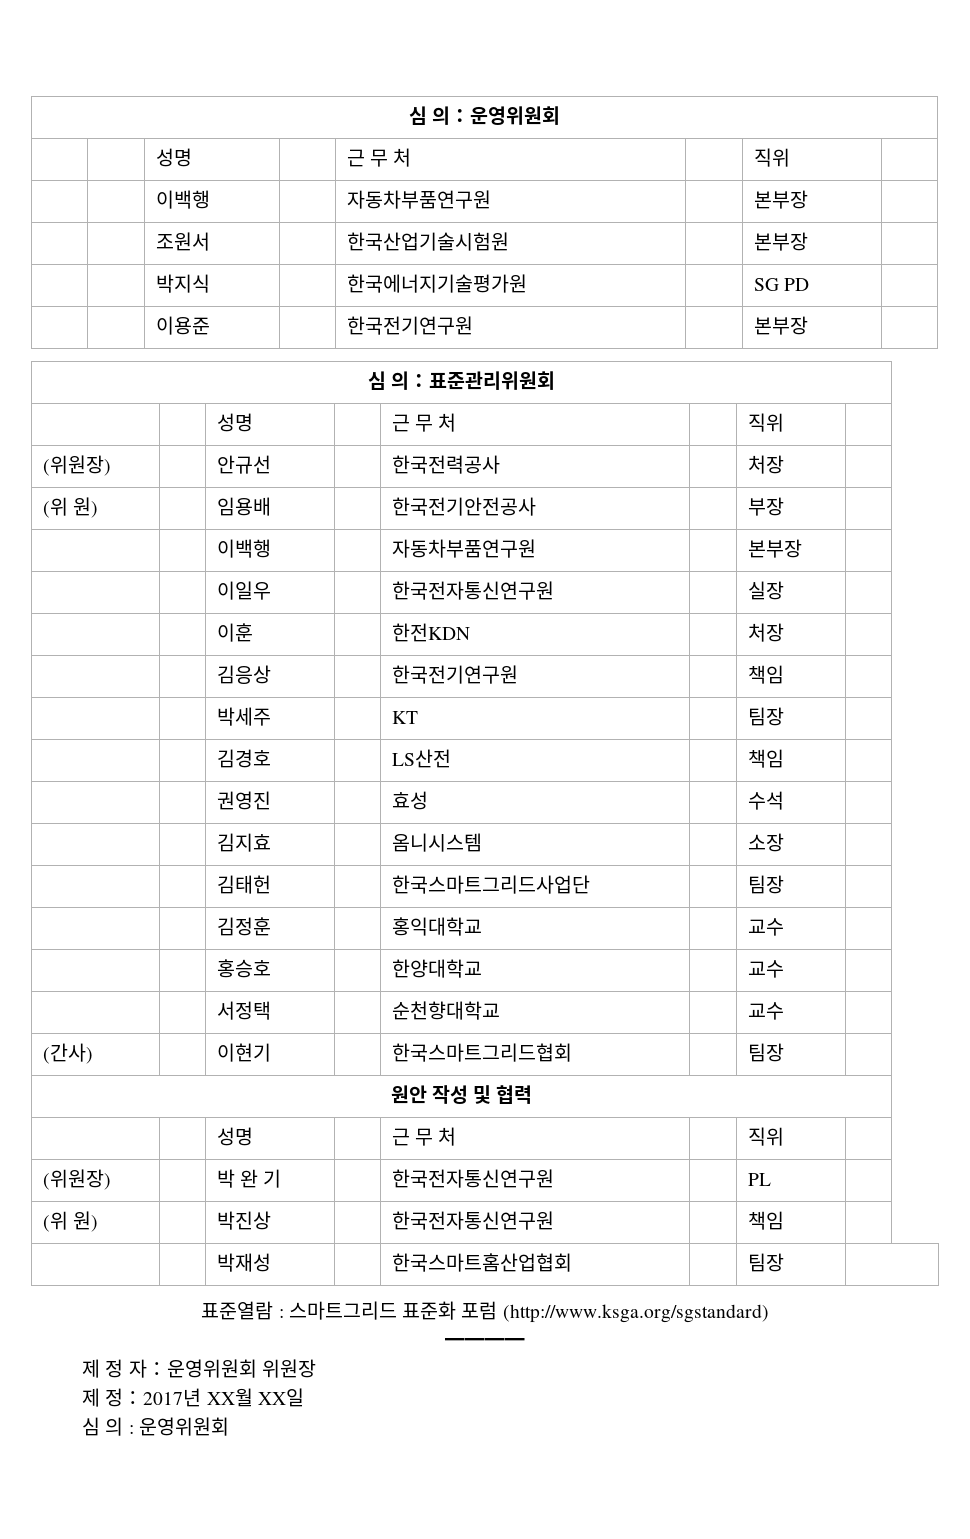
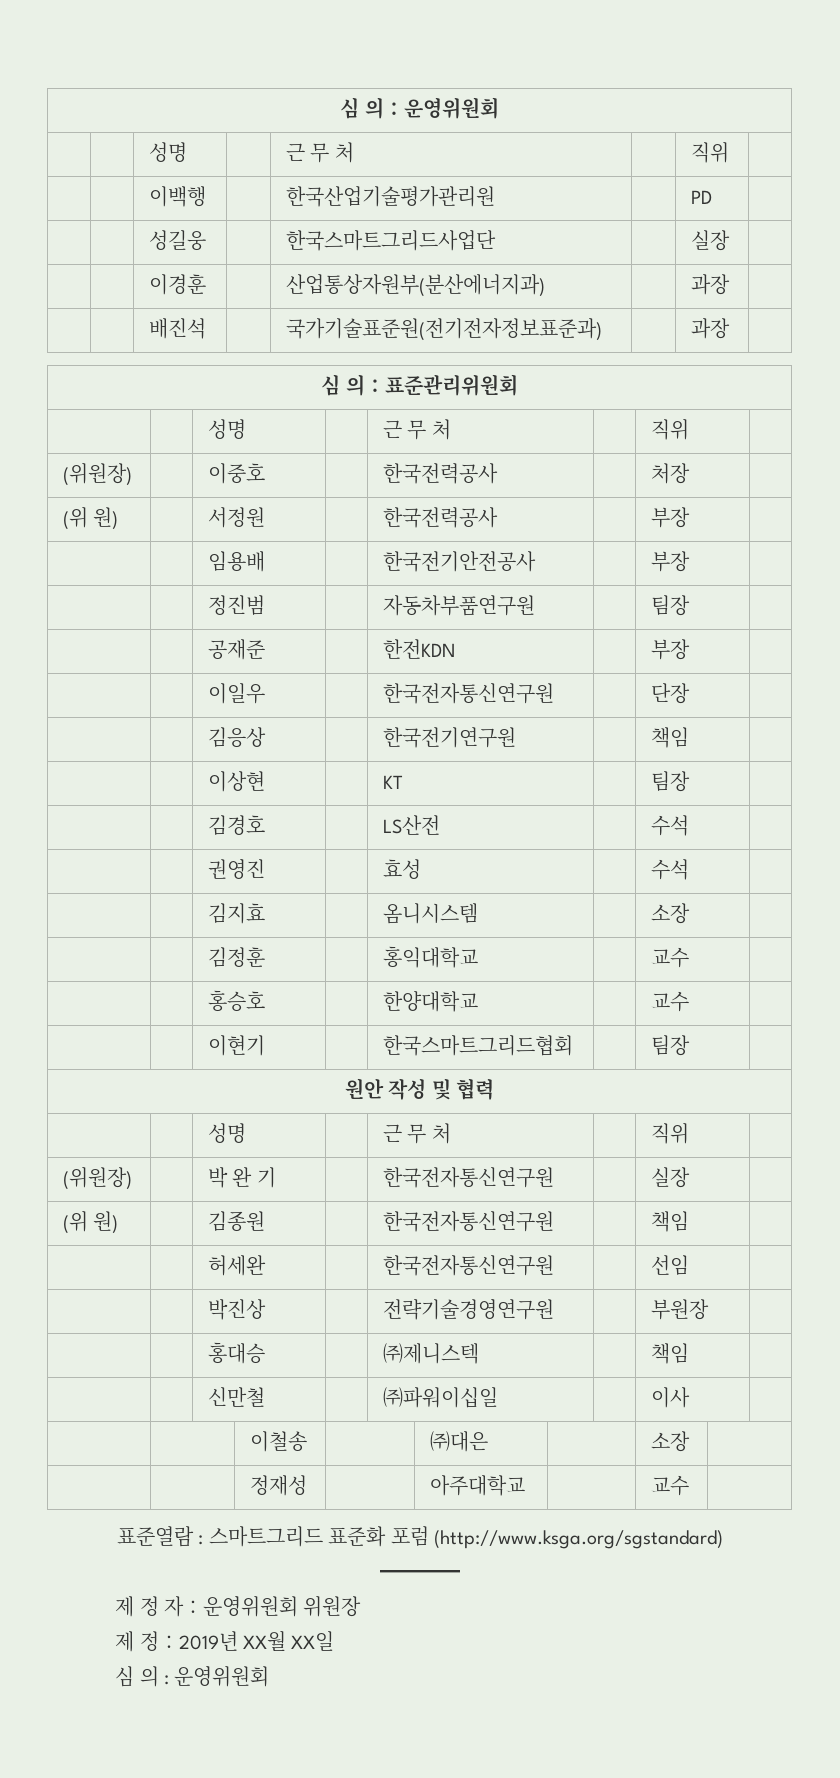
[346,190,491,209] [753,190,808,209] [155,232,210,251] [346,232,509,251] [753,232,808,251] [155,274,210,293] [346,274,527,293] [753,278,810,291] [155,316,210,335] [346,316,473,335] [753,316,808,335] 자동차부품연구원 | | 본부장 | // | | 조원서 | | 한국산업기술시험원 | | 본부장 | // | | 박지식 | | 한국에너지기술평가원 | | SG PD | // | | 이용준 | | 한국전기연구원 | | 본부장 -> [285,186,495,207] [690,190,712,204] [148,230,206,251] [285,230,496,251] [690,230,730,251] [148,274,206,295] [285,274,545,297] [690,274,730,295] [148,318,206,339] [285,318,602,341] [690,318,730,339] 한국산업기술평가관리원 | | PD | // | | 성길웅 | | 한국스마트그리드사업단 | | 실장 | // | | 이경훈 | | 산업통상자원부(분산에너지과) | | 과장 | // | | 배진석 | | 국가기술표준원(전기전자정보표준과) | | 과장
[216,455,271,474] 안규선 -> [207,463,265,484] 이중호
(99, 507) none -> [207,507,265,528] [382,507,498,528] [650,507,690,528] | 서정원 | | 한국전력공사 | | 부장 | // |
[216,539,271,558] [391,539,536,558] [747,539,802,558] [216,581,271,600] [391,581,554,600] [747,581,784,600] [216,623,253,642] [391,623,470,642] [747,623,784,642] 이백행 | | 자동차부품연구원 | | 본부장 | // | | 이일우 | | 한국전자통신연구원 | | 실장 | // | | 이훈 | | 한전KDN | | 처장 -> [207,595,265,615] [382,595,535,616] [650,595,690,616] [207,639,265,660] [382,639,455,659] [650,639,690,660] [207,683,265,704] [382,683,554,704] [650,683,690,704] 정진범 | | 자동차부품연구원 | | 팀장 | // | | 공재준 | | 한전KDN | | 부장 | // | | 이일우 | | 한국전자통신연구원 | | 단장
[216,707,271,726] 박세주 -> [207,771,265,792] 이상현
[747,749,784,768] 책임 -> [650,815,689,836] 수석
[216,875,271,894] [391,875,590,894] [747,875,784,894] // | | 김태헌 | | 한국스마트그리드사업단 | | 팀장 | -> (690, 913) none
[216,1001,271,1020] [391,1001,500,1020] [747,1002,784,1020] [42,1043,93,1064] | 서정택 | | 순천향대학교 | | 교수 | // (간사) | -> (689, 1001) none
[747,1173,771,1186] [42,1211,99,1232] [216,1211,271,1230] PL | // (위 원) | | 박진상 -> [650,1167,690,1188] [62,1211,119,1234] [207,1211,265,1232] 실장 | // (위 원) | | 김종원
[216,1253,271,1272] [391,1253,572,1272] [747,1253,784,1272] 박재성 | | 한국스마트홈산업협회 | | 팀장 -> [207,1255,266,1276] [382,1255,554,1276] [650,1255,689,1275] [207,1299,266,1320] [382,1299,554,1320] [650,1299,709,1320] [207,1342,265,1364] [382,1343,479,1364] [650,1343,689,1364] [207,1387,265,1407] [382,1387,498,1408] [650,1387,690,1408] [249,1431,307,1452] [429,1431,488,1452] [650,1431,690,1452] [249,1475,307,1496] [429,1475,525,1496] [650,1475,689,1496] 허세완 | | 한국전자통신연구원 | | 선임 | // | | 박진상 | | 전략기술경영연구원 | | 부원장 | // | | 홍대승 | | ㈜제니스텍 | | 책임 | // | | 신만철 | | ㈜파워이십일 | | 이사 | // | | 이철송 | | ㈜대은 | | 소장 | // | | 정재성 | | 아주대학교 | | 교수
[143,1388,202,1407] 2017년 -> [178,1631,238,1651] 2019년

